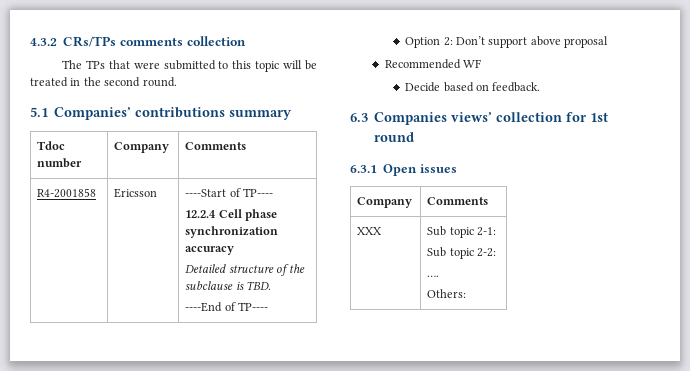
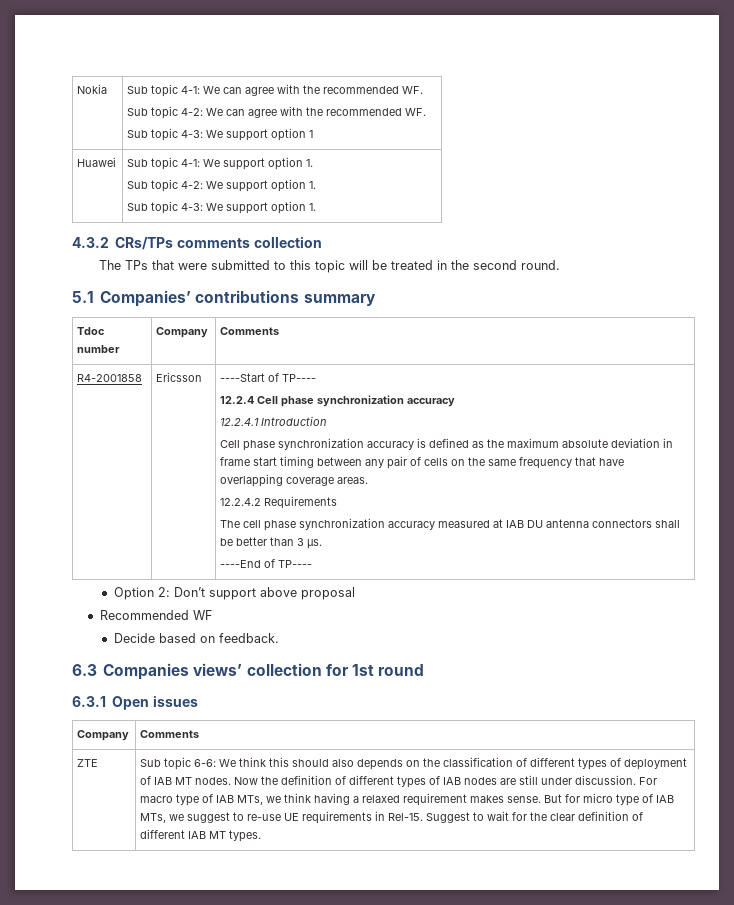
(30, 42) none -> [77,84,108,94] [127,84,424,97] [127,106,427,119] [127,128,314,141] [77,157,117,167] [127,157,314,170] [127,179,317,192] [127,201,317,214] Nokia | Sub topic 4-1: We can agree with the recommended WF. // Sub topic 4-2: We can agree with the recommended WF. // Sub topic 4-3: We support option 1 // Huawei | Sub topic 4-1: We support option 1. // Sub topic 4-2: We support option 1. // Sub topic 4-3: We support option 1. //
[185,264,306,276] [185,281,272,290] Detailed structure of the subclause is TBD. -> [220,416,328,426] [220,438,674,451] [220,456,625,469] [220,474,369,487] [220,496,338,509] [220,518,681,531] [220,537,323,549] 12.2.4.1 Introduction // Cell phase synchronization accuracy is defined as the maximum absolute deviation in frame start timing between any pair of cells on the same frequency that have overlapping coverage areas. // 12.2.4.2 Requirements // The cell phase synchronization accuracy measured at IAB DU antenna connectors shall be better than 3 µs.
[357,227,383,235] [427,226,497,238] [427,247,497,259] [427,275,440,277] [427,289,467,298] XXX | Sub topic 2-1: // Sub topic 2-2: // …. // Others: -> [77,759,99,767] [140,757,688,770] [140,775,658,788] [140,793,675,806] [140,811,644,824] [140,829,262,842] ZTE | Sub topic 6-6: We think this should also depends on the classification of different types of deployment of IAB MT nodes. Now the definition of different types of IAB nodes are still under discussion. For macro type of IAB MTs, we think having a relaxed requirement makes sense. But for micro type of IAB MTs, we suggest to re-use UE requirements in Rel-15. Suggest to wait for the clear definition of different IAB MT types.

